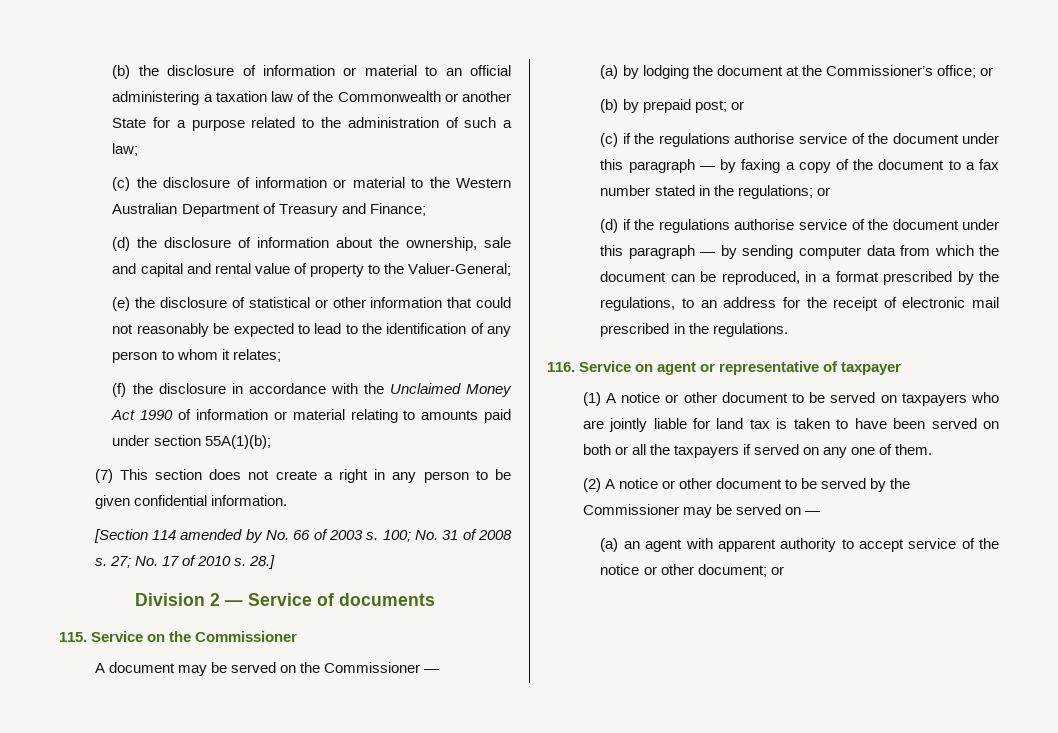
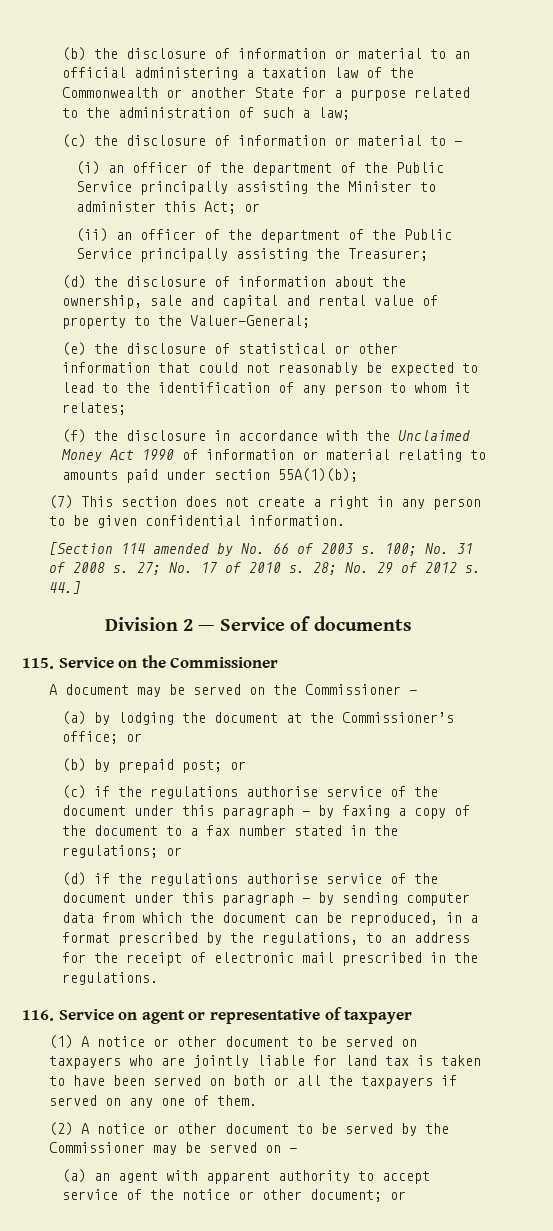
[429,177,511,188] [112,203,426,217] the Western Australian Department of Treasury and Finance; -> [454,141,463,146] [75,161,444,176] [75,181,436,195] [75,201,260,214] [75,228,452,243] [75,248,428,262] — // (i) an officer of the department of the Public Service principally assisting the Minister to administer this Act; or // (ii) an officer of the department of the Public Service principally assisting the Treasurer;
[249,555,276,569] 28.] -> [312,562,481,575] [48,581,81,594] 28; No. 29 of 2012 s. 44.]

